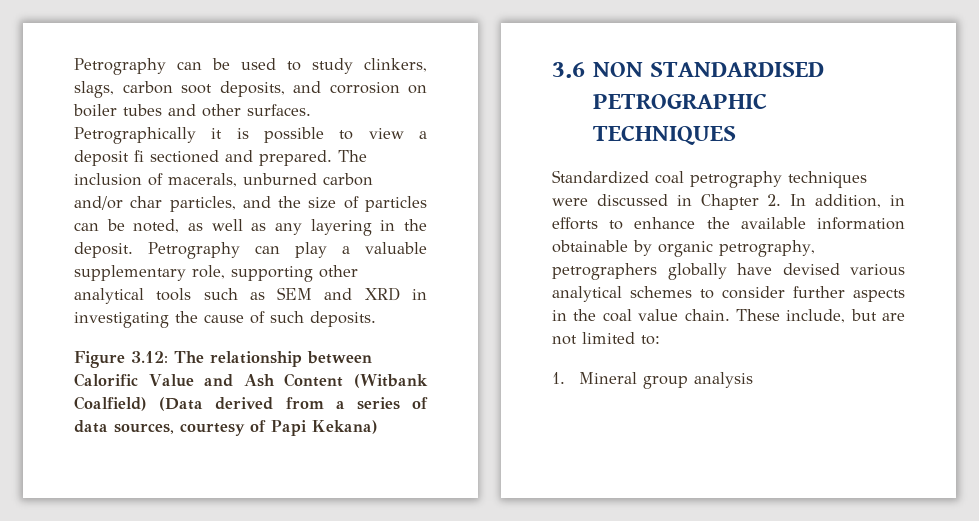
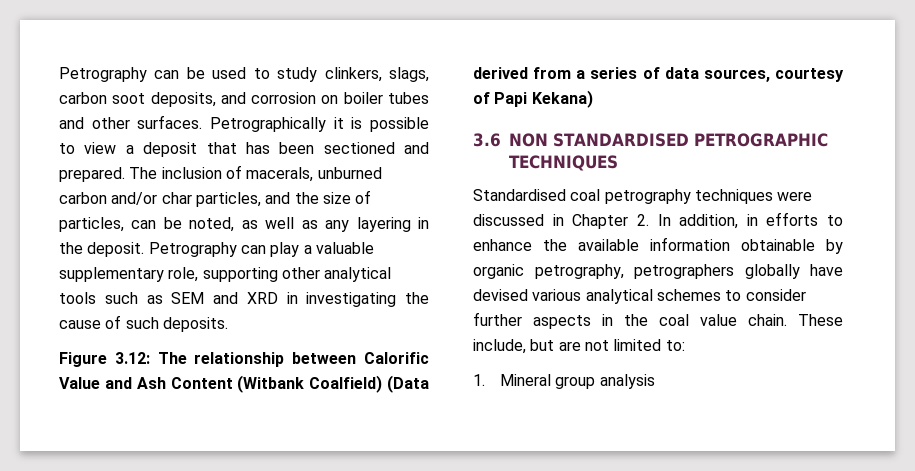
[134,150,144,162] fi -> [206,142,315,154] that has been
[364,196,427,212] particles -> [59,217,124,232] particles,
[552,170,649,184] Standardized -> [473,189,566,201] Standardised

